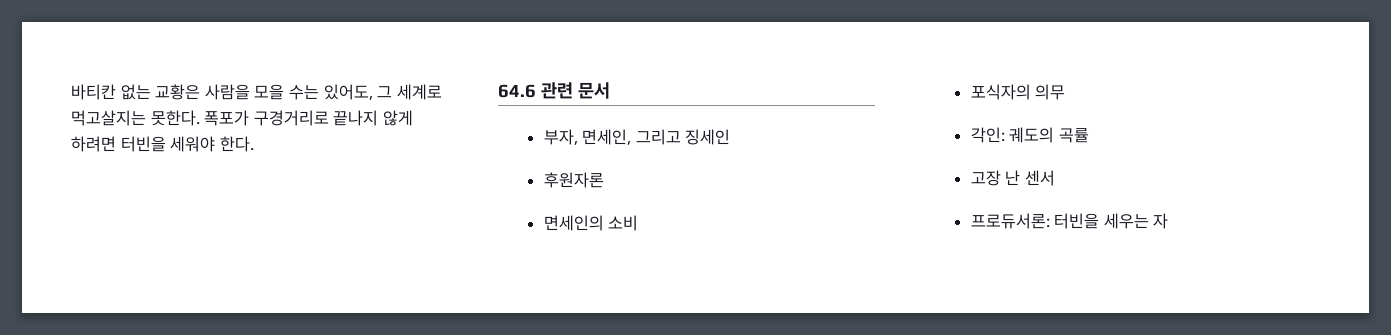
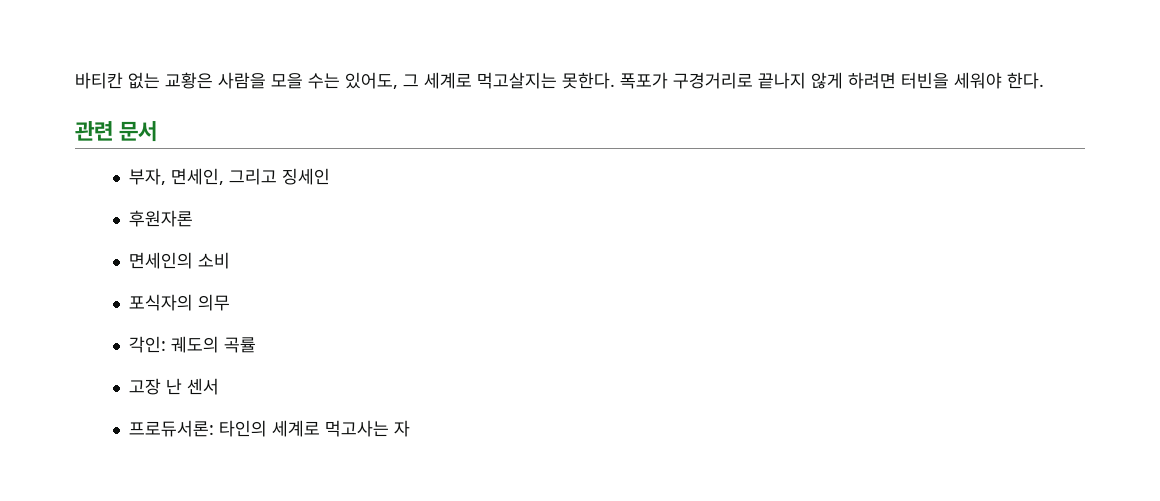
[498,84,536,98] 64.6 -> (1044, 80) none
[1054,213,1149,229] 터빈을 세우는 -> [219,420,390,437] 타인의 세계로 먹고사는

